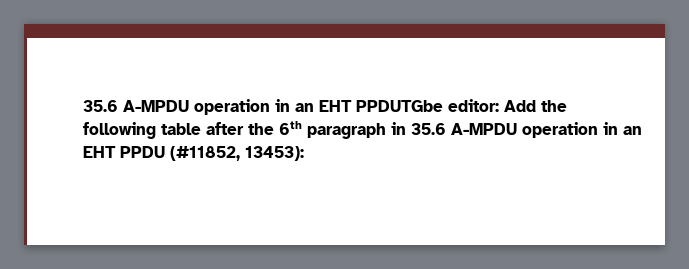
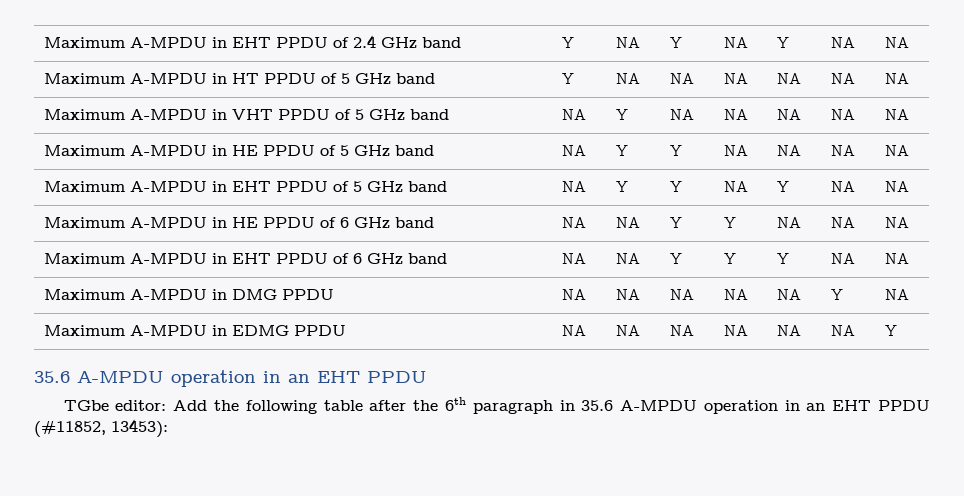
[83,99,443,115] 35.6 A-MPDU operation in an EHT PPDUTGbe -> [44,35,462,49] [562,37,575,48] [616,37,641,48] [670,37,683,48] [724,37,749,48] [777,37,790,48] [831,37,856,48] [885,37,910,48] [44,73,436,85] [562,73,575,84] [616,73,641,84] [670,73,695,84] [724,73,749,84] [777,73,802,84] [831,73,856,84] [885,73,910,84] [44,109,450,121] [562,109,587,120] [616,109,629,120] [670,109,695,120] [724,109,749,120] [777,109,802,120] [831,109,856,120] [885,109,910,120] [44,145,435,157] [562,145,587,156] [616,145,629,156] [670,145,683,156] [724,145,749,156] [777,145,802,156] [831,145,856,156] [885,145,910,156] [44,181,448,193] [562,181,587,192] [616,181,629,192] [670,181,683,192] [724,181,749,192] [777,181,790,192] [831,181,856,192] [885,181,910,192] [44,217,435,229] [562,217,587,228] [616,217,641,228] [670,217,683,228] [724,217,737,228] [777,217,802,228] [831,217,856,228] [885,217,910,228] [44,253,448,265] [562,253,587,264] [616,253,641,264] [670,253,683,264] [724,253,737,264] [777,253,790,264] [831,253,856,264] [885,253,910,264] [44,289,335,300] [562,289,587,300] [616,289,641,300] [670,289,695,300] [724,289,749,300] [777,289,802,300] [831,289,844,300] [885,289,910,300] [44,325,347,336] [562,325,587,336] [616,325,641,336] [670,325,695,336] [724,325,749,336] [777,325,802,336] [831,325,856,336] [885,325,898,336] [34,370,427,387] [63,400,109,411] Maximum A-MPDU in EHT PPDU of 2.4 GHz band | Y | NA | Y | NA | Y | NA | NA // Maximum A-MPDU in HT PPDU of 5 GHz band | Y | NA | NA | NA | NA | NA | NA // Maximum A-MPDU in VHT PPDU of 5 GHz band | NA | Y | NA | NA | NA | NA | NA // Maximum A-MPDU in HE PPDU of 5 GHz band | NA | Y | Y | NA | NA | NA | NA // Maximum A-MPDU in EHT PPDU of 5 GHz band | NA | Y | Y | NA | Y | NA | NA // Maximum A-MPDU in HE PPDU of 6 GHz band | NA | NA | Y | Y | NA | NA | NA // Maximum A-MPDU in EHT PPDU of 6 GHz band | NA | NA | Y | Y | Y | NA | NA // Maximum A-MPDU in DMG PPDU | NA | NA | NA | NA | NA | Y | NA // Maximum A-MPDU in EDMG PPDU | NA | NA | NA | NA | NA | NA | Y // 35.6 A-MPDU operation in an EHT PPDU // TGbe

